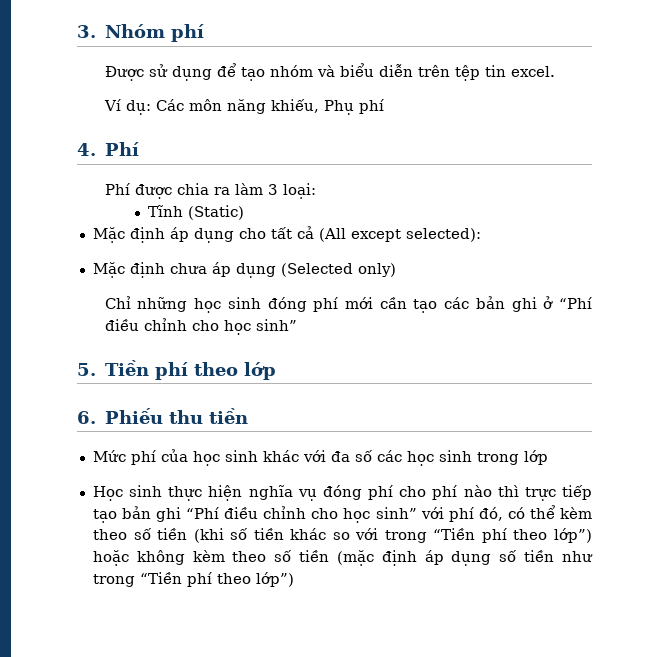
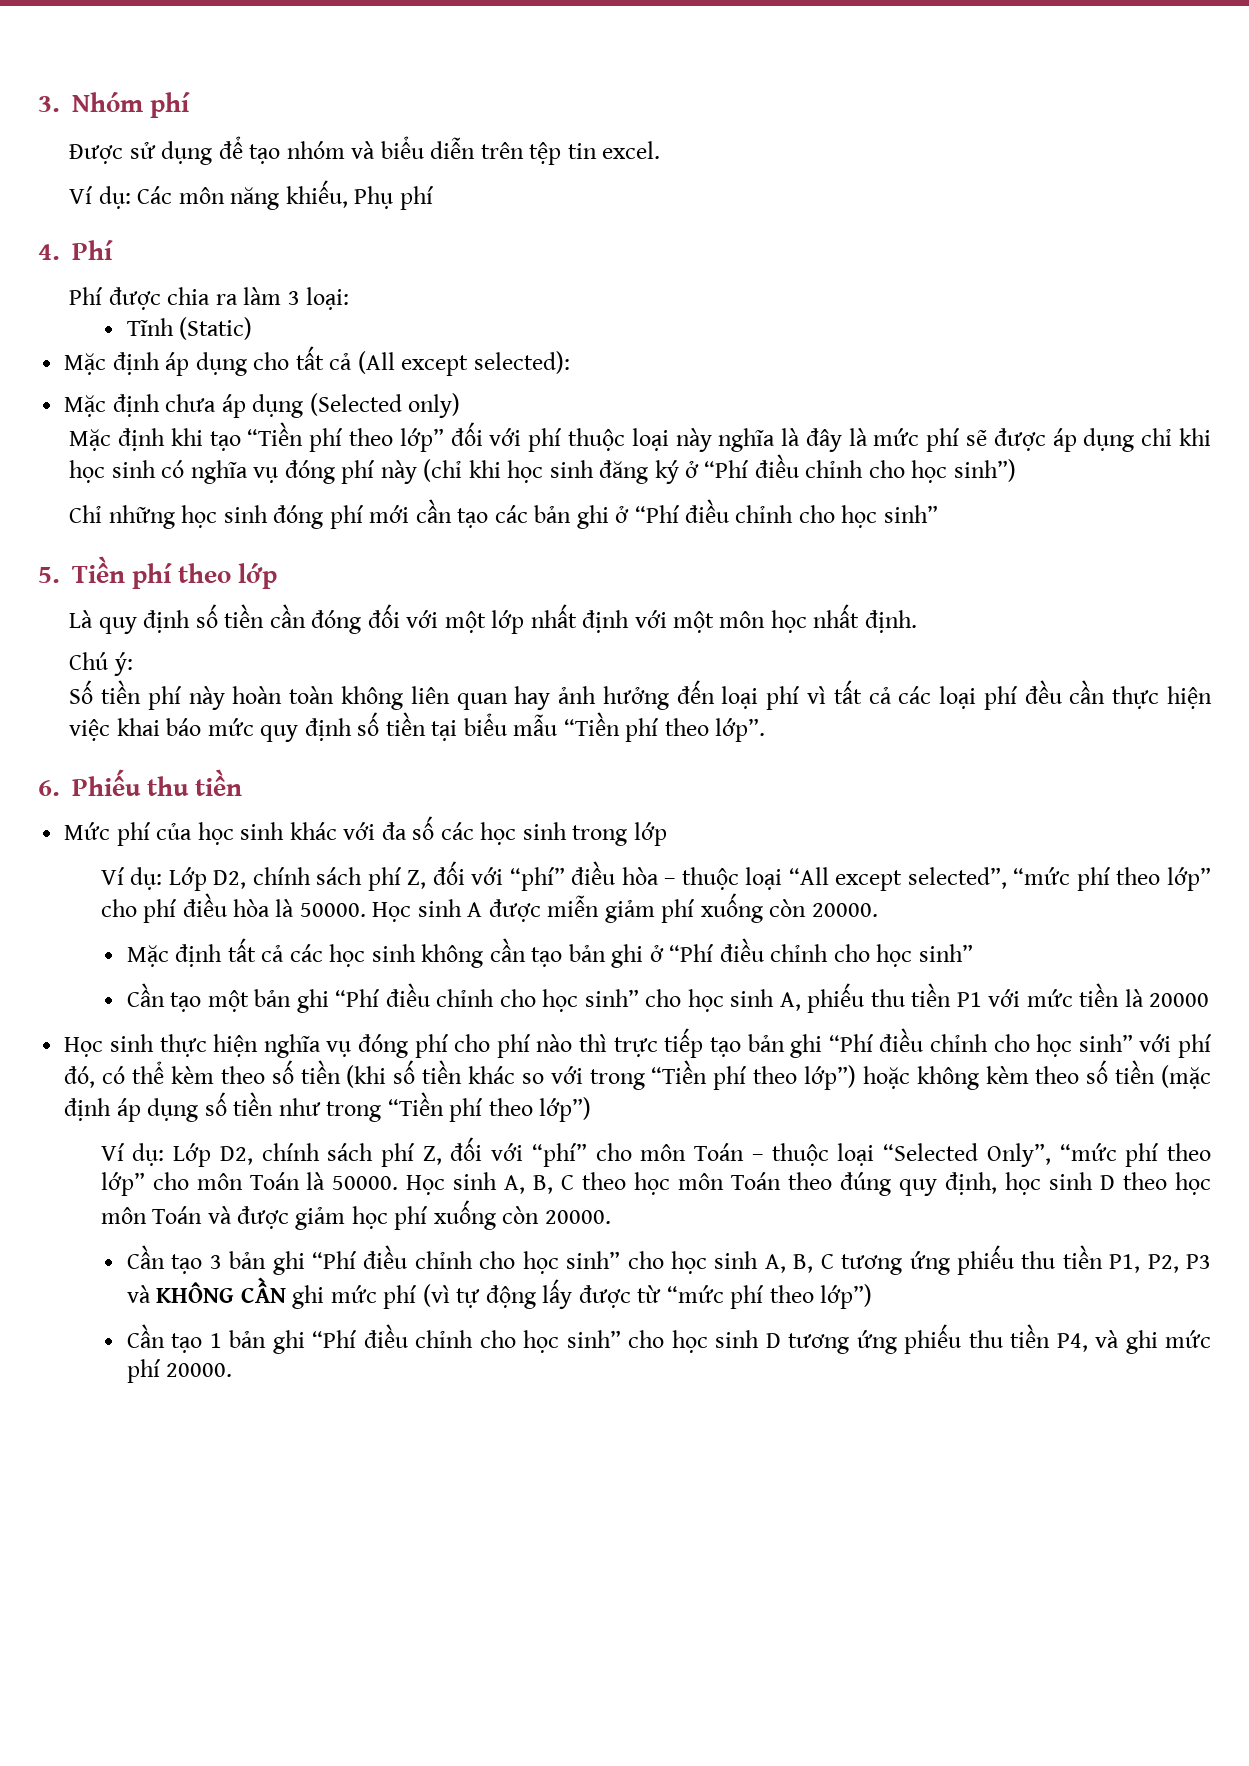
(396, 270) none -> [69,422,1212,452] [69,454,1016,484] // Mặc định khi tạo “Tiền phí theo lớp” đối với phí thuộc loại này nghĩa là đây là mức phí sẽ được áp dụng chỉ khi học sinh có nghĩa vụ đóng phí này (chỉ khi học sinh đăng ký ở “Phí điều chỉnh cho học sinh”)
(276, 371) none -> [69,604,917,634] [69,652,133,676] [69,680,1213,710] [69,712,766,742] // Là quy định số tiền cần đóng đối với một lớp nhất định với một môn học nhất định. // Chú ý: // Số tiền phí này hoàn toàn không liên quan hay ảnh hưởng đến loại phí vì tất cả các loại phí đều cần thực hiện việc khai báo mức quy định số tiền tại biểu mẫu “Tiền phí theo lớp”.
(548, 457) none -> [100,861,1211,891] [100,893,878,923] [126,938,973,968] [126,983,1210,1013] // Ví dụ: Lớp D2, chính sách phí Z, đối với “phí” điều hòa – thuộc loại “All except selected”, “mức phí theo lớp” cho phí điều hòa là 50000. Học sinh A được miễn giảm phí xuống còn 20000. // Mặc định tất cả các học sinh không cần tạo bản ghi ở “Phí điều chỉnh cho học sinh” // Cần tạo một bản ghi “Phí điều chỉnh cho học sinh” cho học sinh A, phiếu thu tiền P1 với mức tiền là 20000
(294, 579) none -> [100,1137,1211,1167] [100,1172,1211,1196] [100,1200,611,1230] [126,1245,1212,1275] [126,1277,873,1309] [126,1324,1211,1354] [126,1359,233,1383] // Ví dụ: Lớp D2, chính sách phí Z, đối với “phí” cho môn Toán – thuộc loại “Selected Only”, “mức phí theo lớp” cho môn Toán là 50000. Học sinh A, B, C theo học môn Toán theo đúng quy định, học sinh D theo học môn Toán và được giảm học phí xuống còn 20000. // Cần tạo 3 bản ghi “Phí điều chỉnh cho học sinh” cho học sinh A, B, C tương ứng phiếu thu tiền P1, P2, P3 và KHÔNG CẦN ghi mức phí (vì tự động lấy được từ “mức phí theo lớp”) // Cần tạo 1 bản ghi “Phí điều chỉnh cho học sinh” cho học sinh D tương ứng phiếu thu tiền P4, và ghi mức phí 20000.

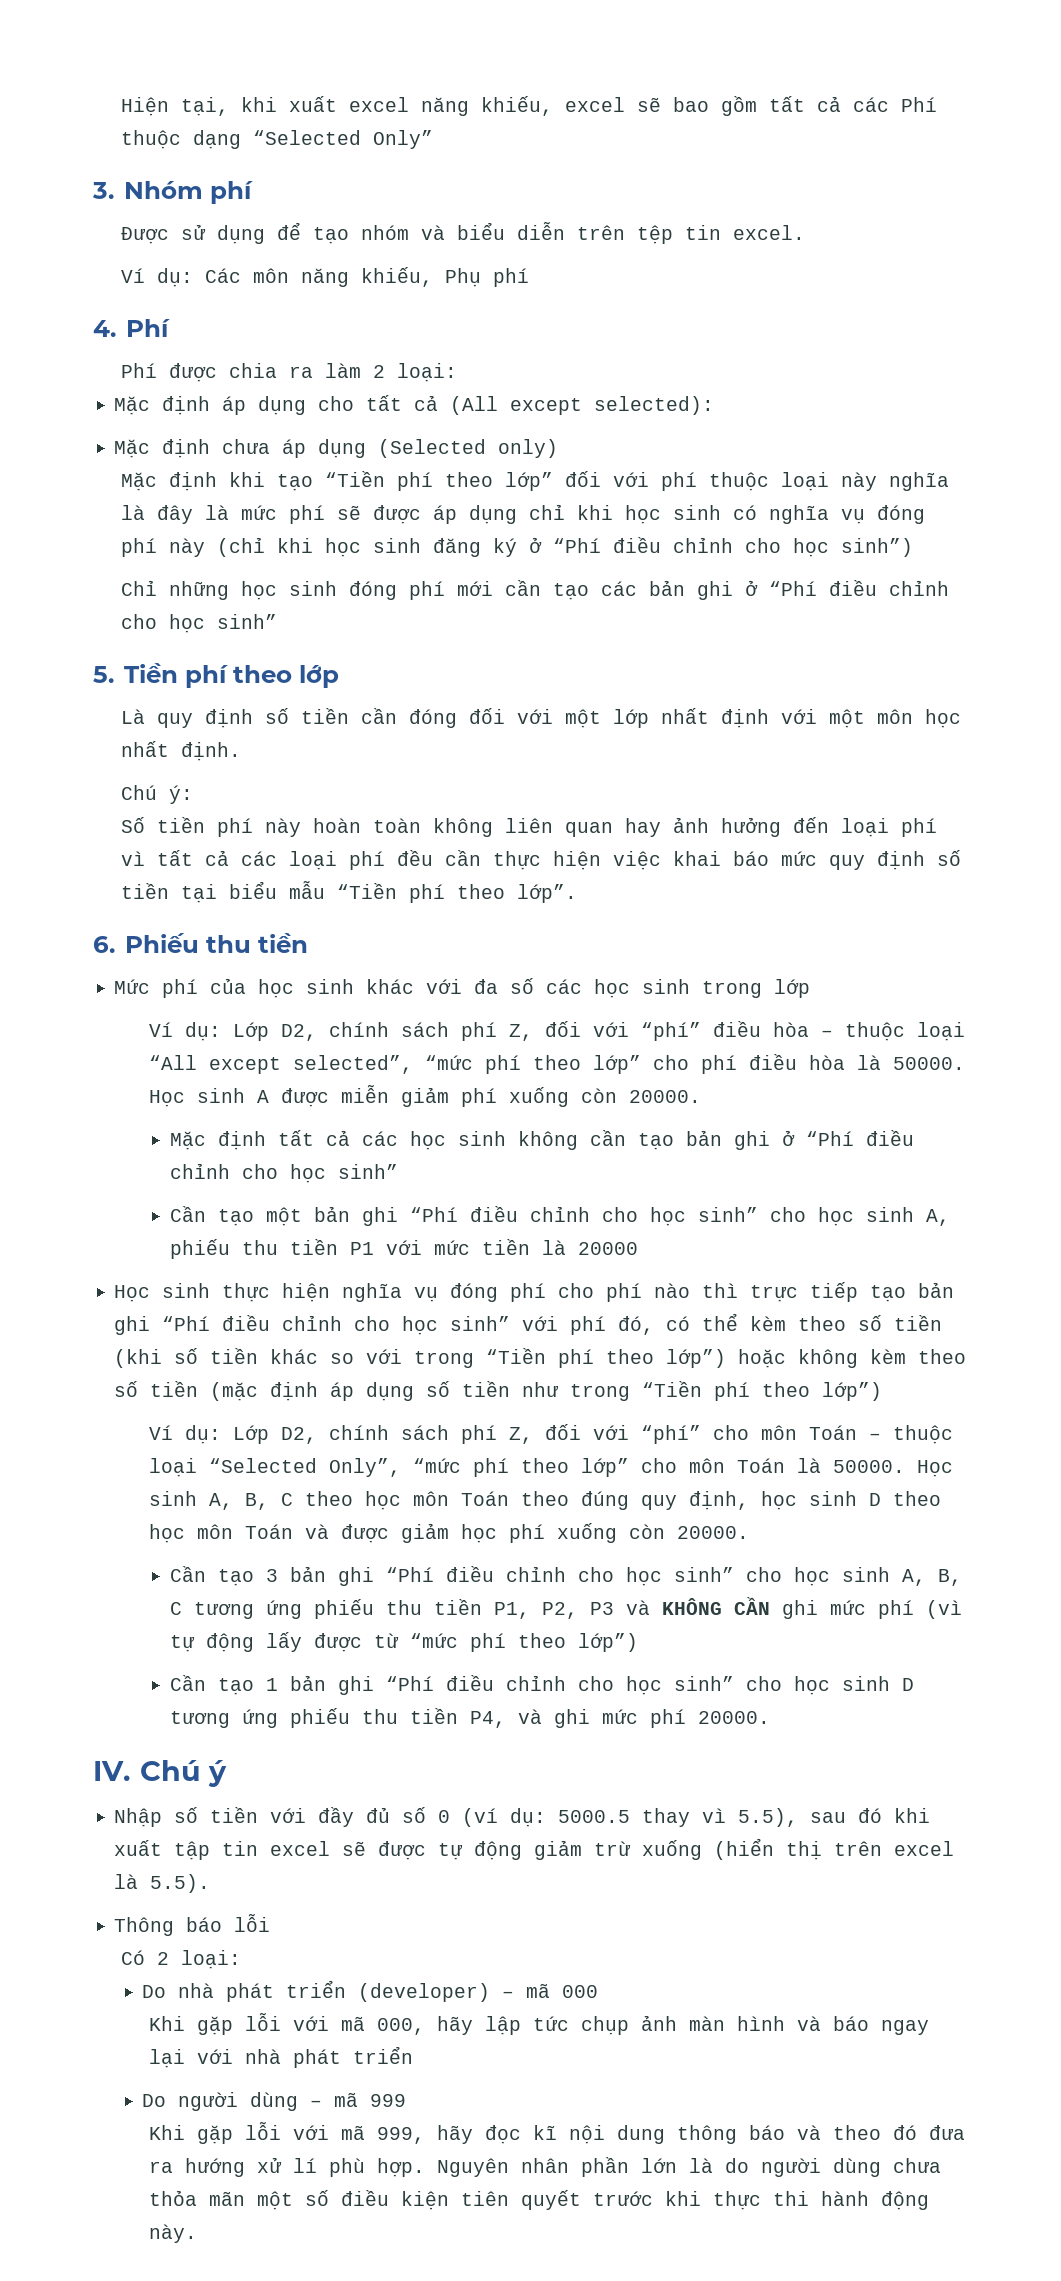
(38, 104) none -> [120,96,937,116] [120,130,433,149] Hiện tại, khi xuất excel năng khiếu, excel sẽ bao gồm tất cả các Phí thuộc dạng “Selected Only” //
[287,287,350,310] [126,317,253,340] 3 loại: // Tĩnh (Static) -> [372,363,457,382] 2 loại:
(233, 1370) none -> [93,1760,227,1787] [114,1807,931,1827] [114,1838,955,1860] [114,1874,211,1893] [114,1914,271,1936] [120,1950,241,1969] [142,1980,599,2002] [148,2013,929,2035] [148,2046,413,2068] [142,2092,407,2111] [148,2122,965,2144] [148,2157,941,2177] [148,2190,929,2210] [148,2224,197,2243] // IV. Chú ý // Nhập số tiền với đầy đủ số 0 (ví dụ: 5000.5 thay vì 5.5), sau đó khi xuất tập tin excel sẽ được tự động giảm trừ xuống (hiển thị trên excel là 5.5). // Thông báo lỗi // Có 2 loại: // Do nhà phát triển (developer) – mã 000 // Khi gặp lỗi với mã 000, hãy lập tức chụp ảnh màn hình và báo ngay lại với nhà phát triển // Do người dùng – mã 999 // Khi gặp lỗi với mã 999, hãy đọc kĩ nội dung thông báo và theo đó đưa ra hướng xử lí phù hợp. Nguyên nhân phần lớn là do người dùng chưa thỏa mãn một số điều kiện tiên quyết trước khi thực thi hành động này.

